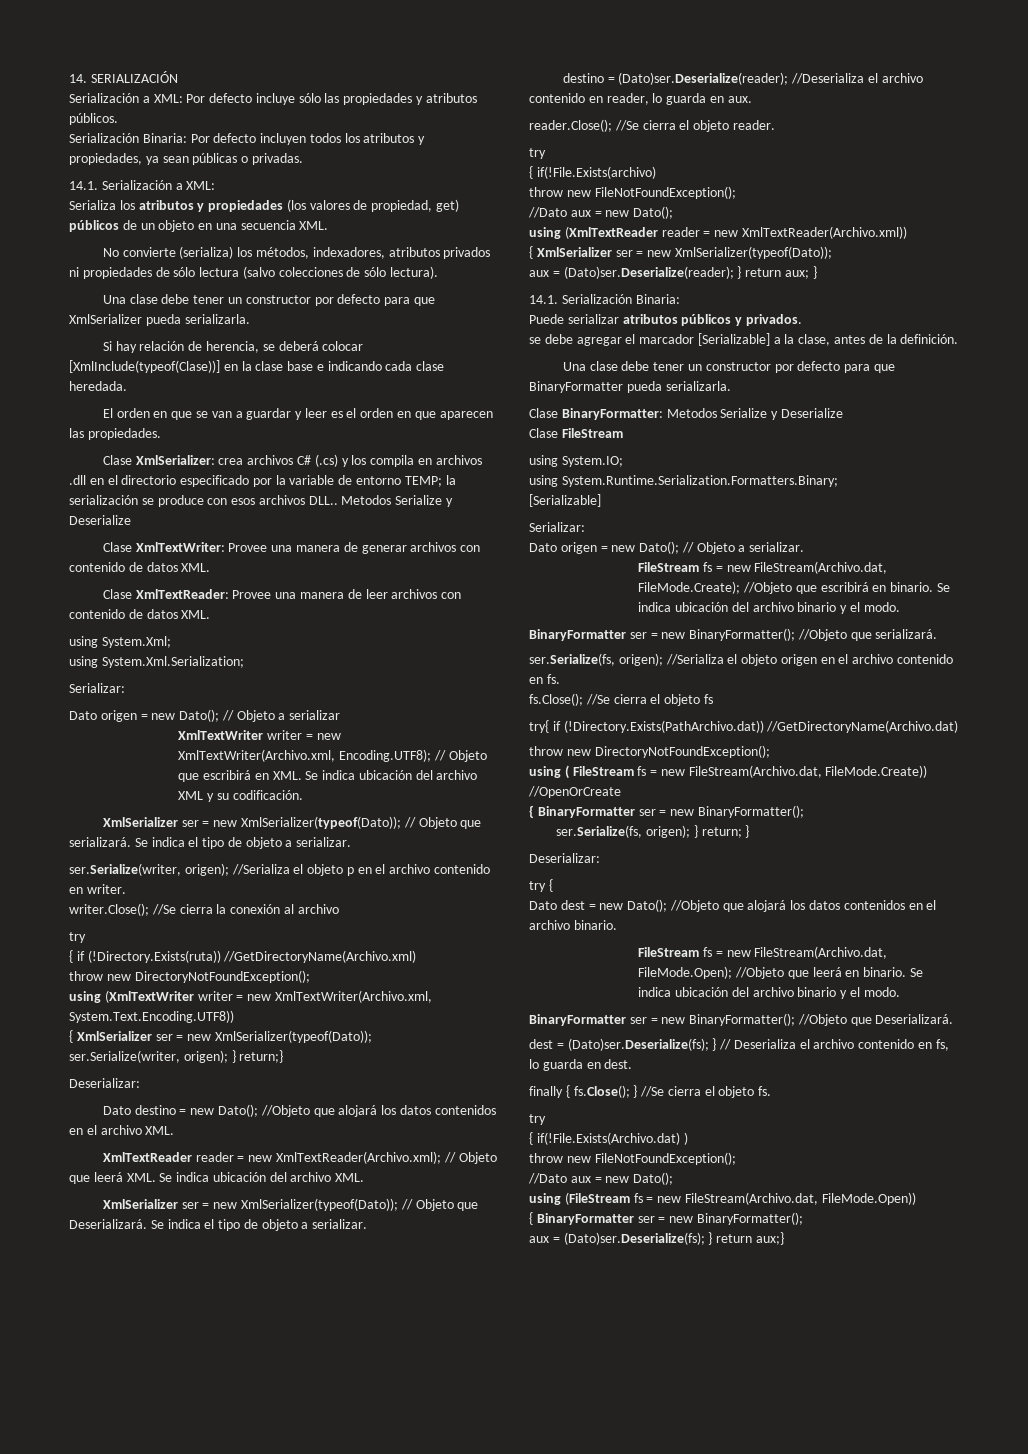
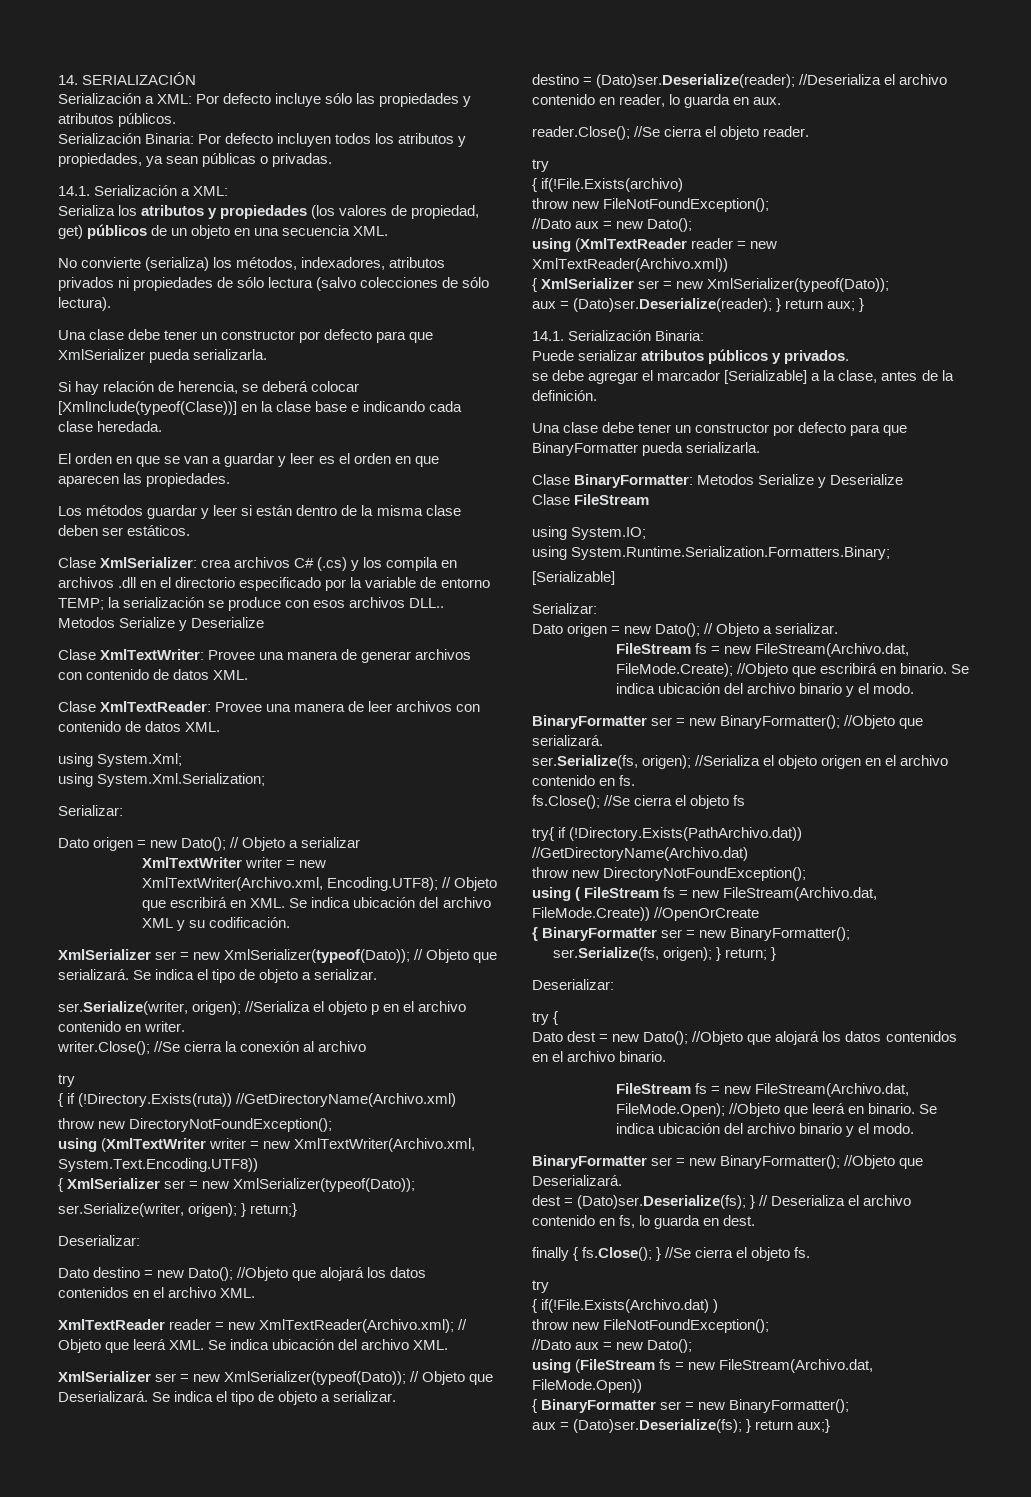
(161, 434) none -> [58,505,461,519] [58,525,191,536] // Los métodos guardar y leer si están dentro de la misma clase deben ser estáticos.

